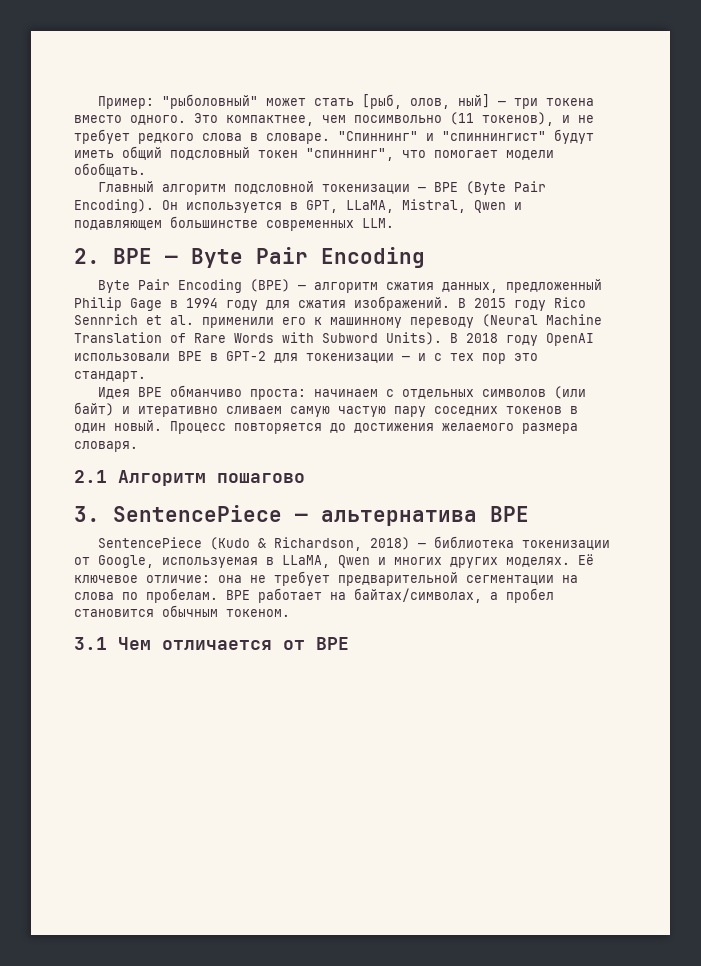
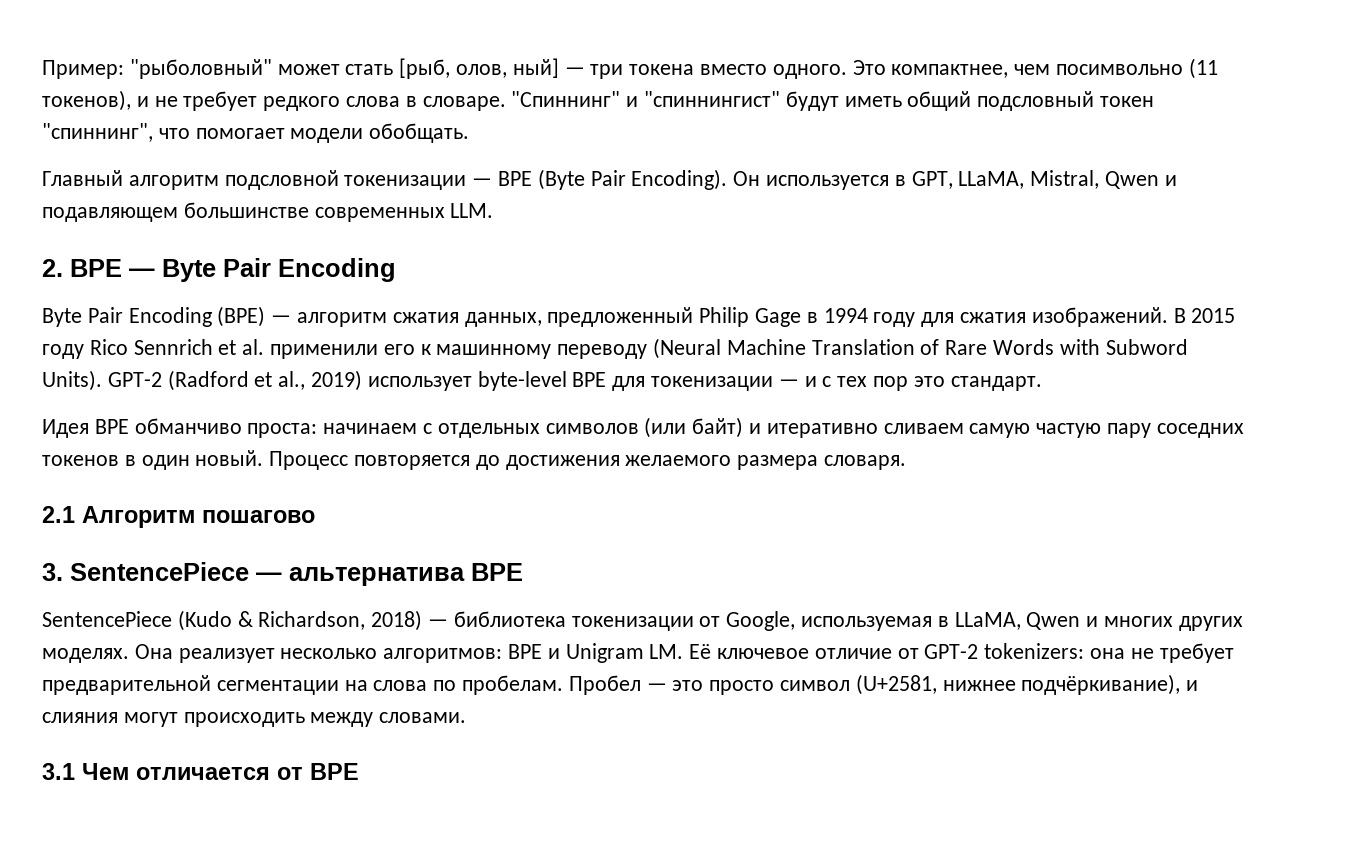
[450,333,594,346] [74,351,266,361] В 2018 году OpenAI использовали BPE в GPT-2 -> [107,370,607,391] GPT-2 (Radford et al., 2019) использует byte-level BPE
[578,554,594,565] [74,575,210,583] Её ключевое отличие: -> [134,643,1085,663] Она реализует несколько алгоритмов: BPE и Unigram LM. Её ключевое отличие от GPT-2 tokenizers:
[226,588,554,603] [74,605,290,617] BPE работает на байтах/символах, а пробел становится обычным токеном. -> [568,674,1199,695] [42,712,467,727] Пробел — это просто символ (U+2581, нижнее подчёркивание), и слияния могут происходить между словами.

